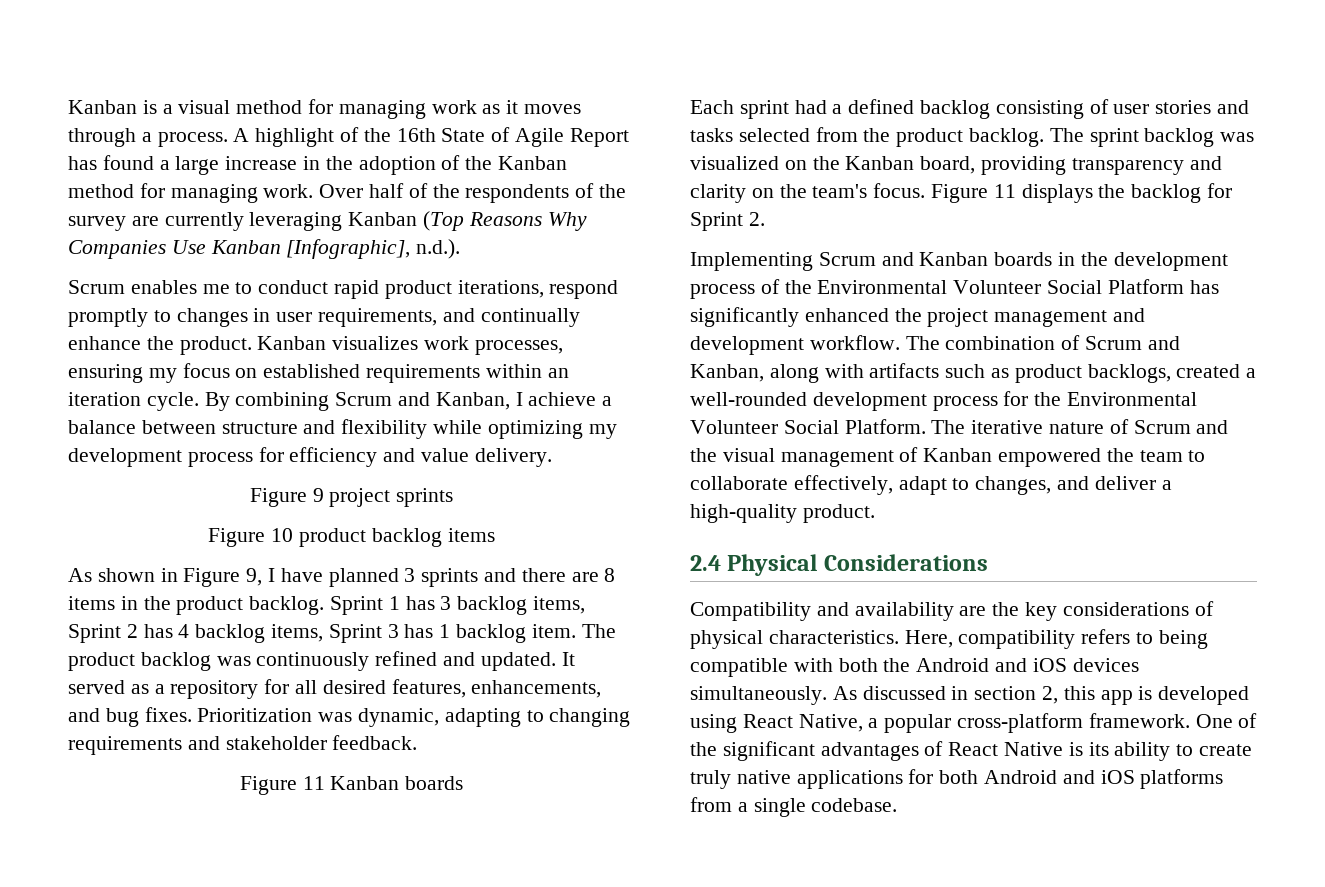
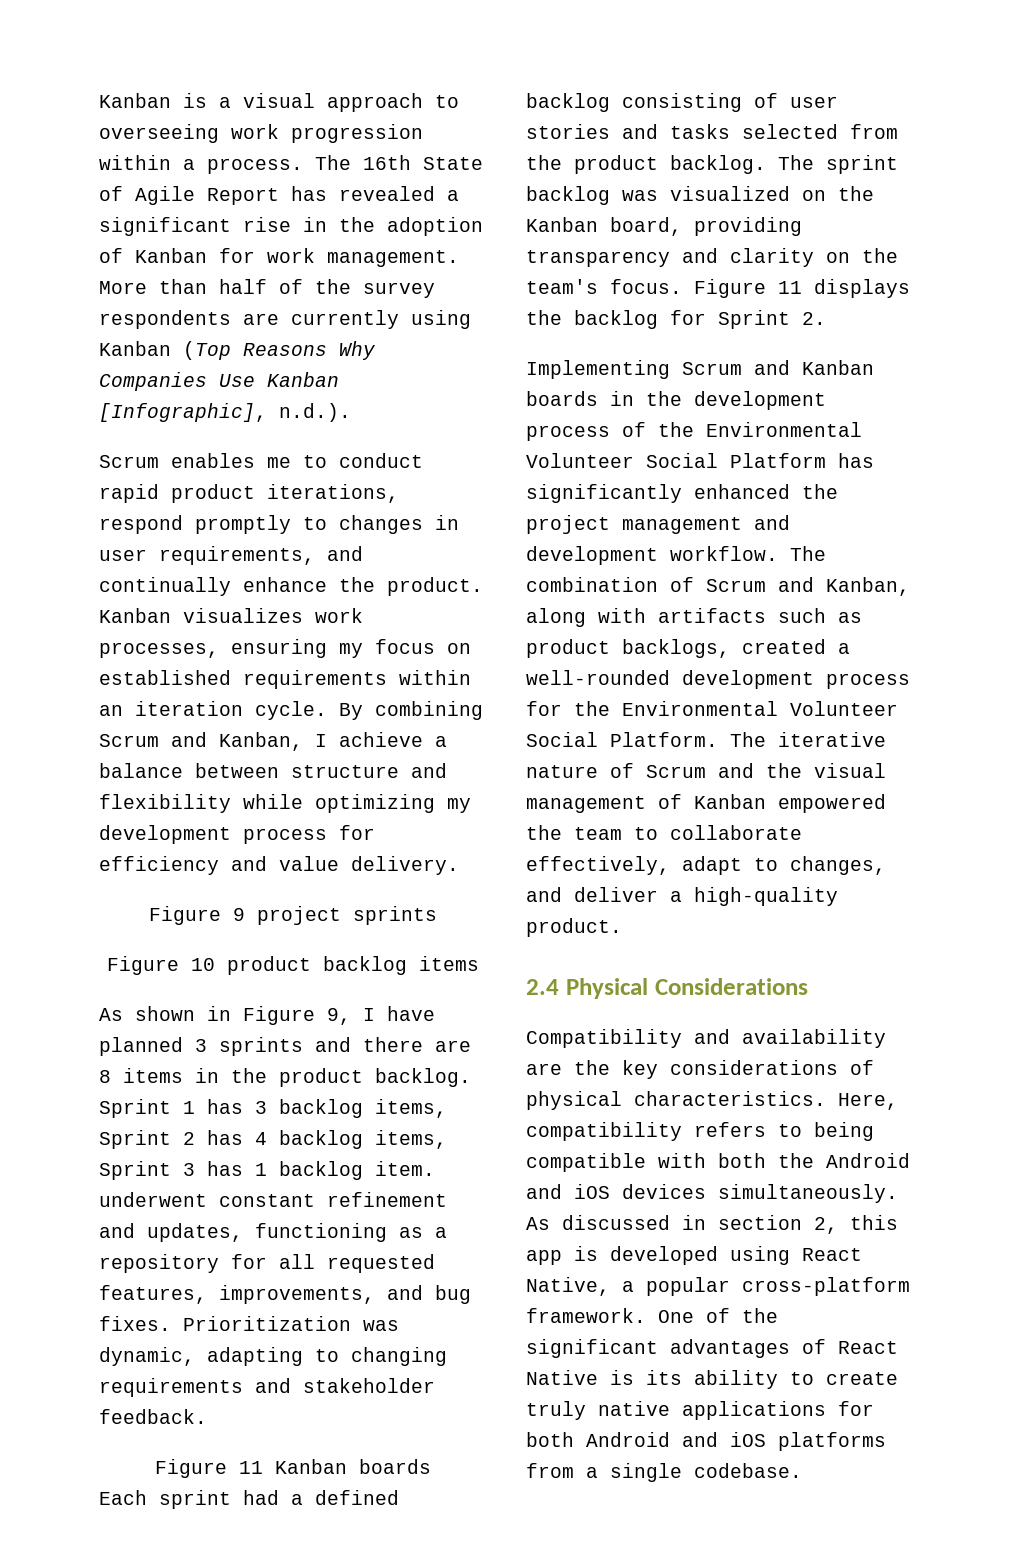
[236,99,582,119] [68,127,391,147] method for managing work as it moves through a process. A highlight of the -> [327,93,459,112] [99,124,423,143] [99,155,351,174] approach to overseeing work progression within a process. The
[102,155,568,175] [68,183,627,203] [68,216,126,231] found a large increase in the adoption of the Kanban method for managing work. Over half of the respondents of the survey -> [339,186,459,201] [99,217,483,236] [99,248,459,267] [99,279,435,298] [99,310,231,329] revealed a significant rise in the adoption of Kanban for work management. More than half of the survey respondents
[249,212,343,231] leveraging -> [411,310,471,329] using
[581,624,616,638] [68,651,575,671] [68,680,125,694] The product backlog was continuously refined and updated. It served -> [99,1192,447,1207] [99,1223,387,1242] underwent constant refinement and updates, functioning
[322,679,602,698] desired features, enhancements, -> [327,1254,435,1273] [99,1285,375,1304] requested features, improvements,

